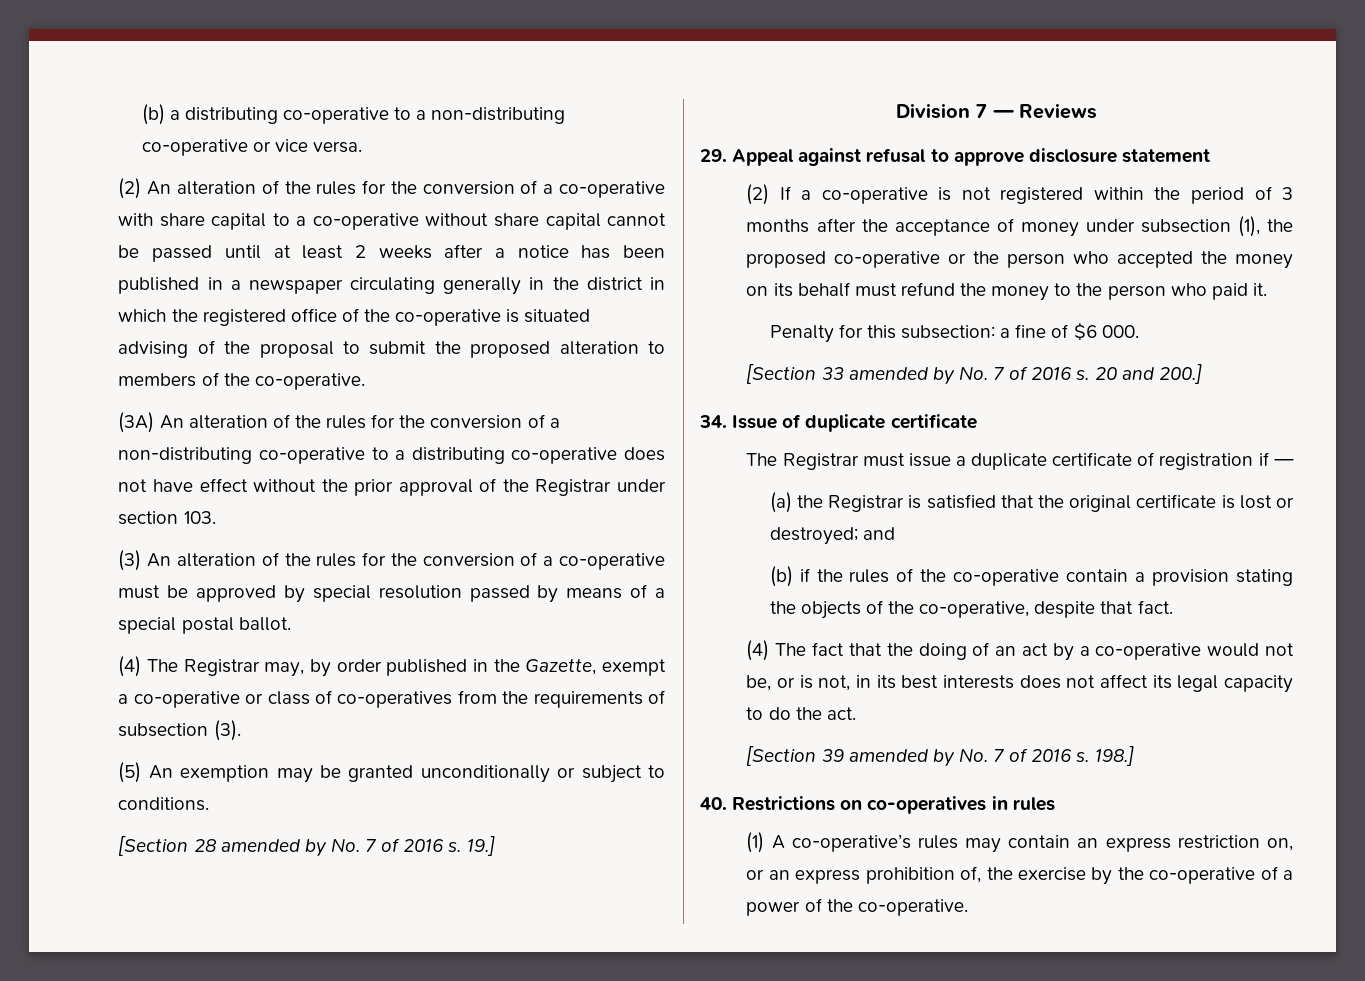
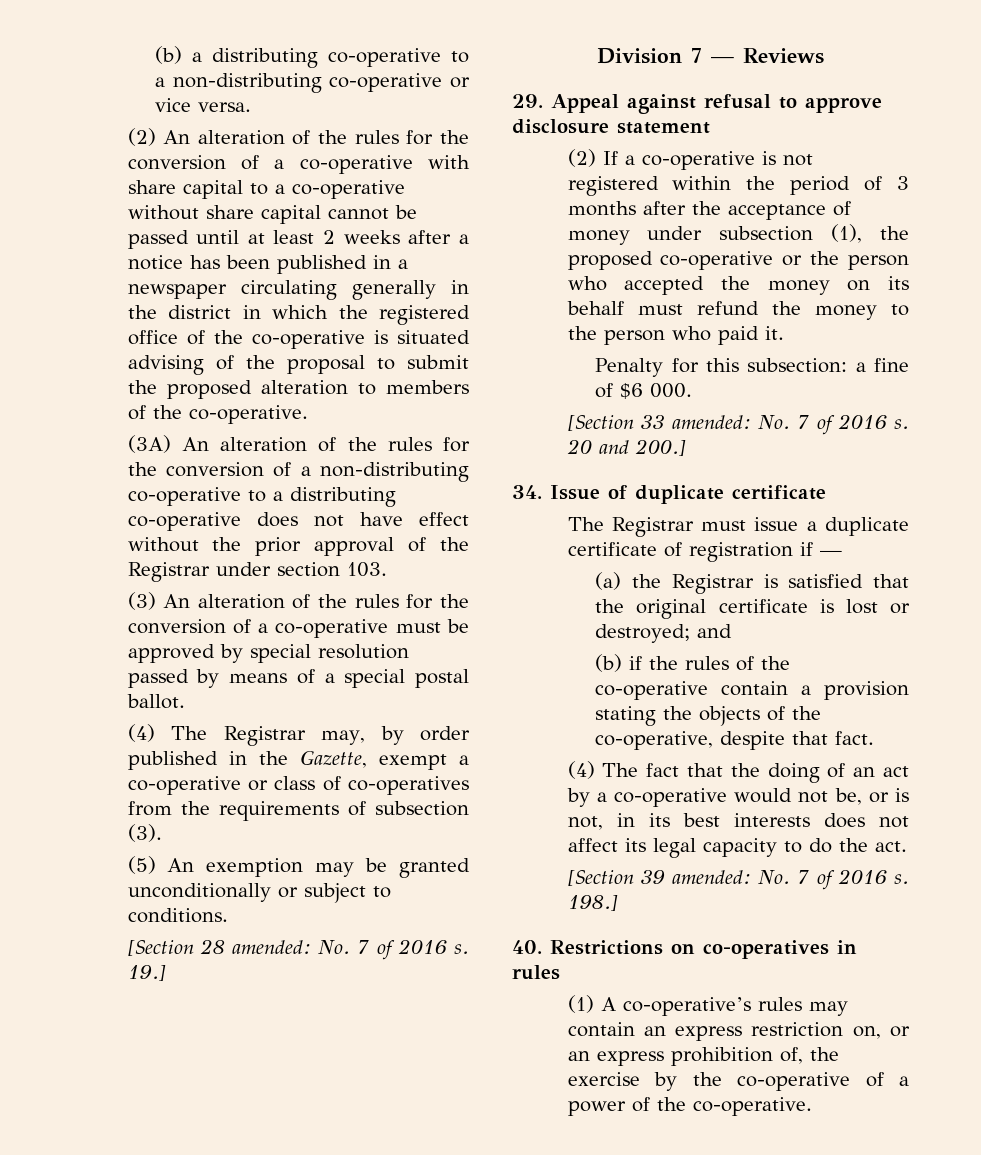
[220,839,327,857] amended by -> [231,940,311,954] amended:
[848,367,955,385] amended by -> [671,415,751,429] amended:
[848,749,955,767] amended by -> [671,870,751,884] amended:

